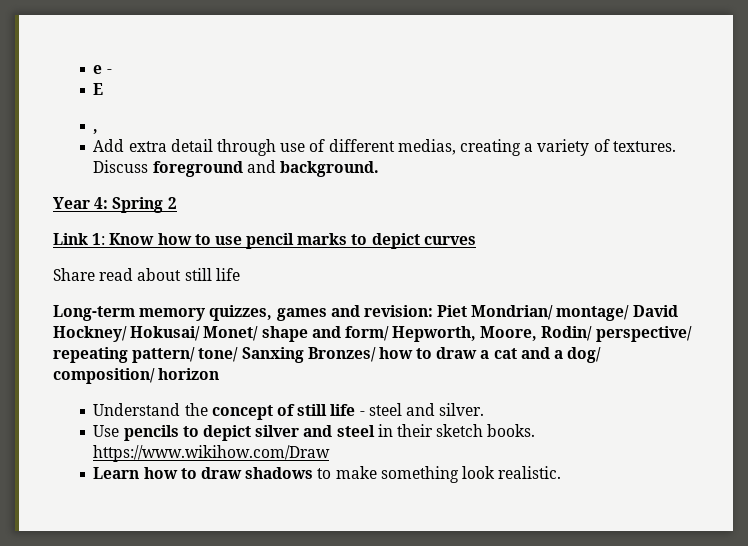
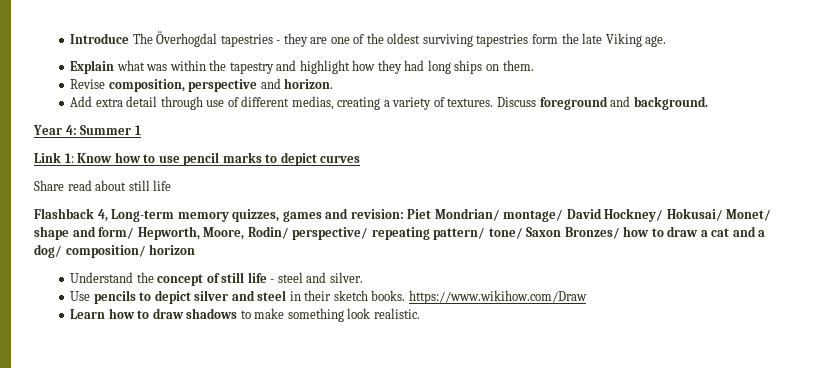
[93,65,112,74] [93,83,104,95] [93,129,99,134] e - // E // , -> [70,31,667,47] [70,60,534,74] [70,78,334,92] Introduce The Överhogdal tapestries - they are one of the oldest surviving tapestries form the late Viking age. // Explain what was within the tapestry and highlight how they had long ships on them. // Revise composition, perspective and horizon.
[112,197,177,213] Spring 2 -> [80,125,141,135] Summer 1
(240, 274) none -> [34,208,108,222] Flashback 4,
[241,347,304,363] Sanxing -> [526,227,562,237] Saxon

